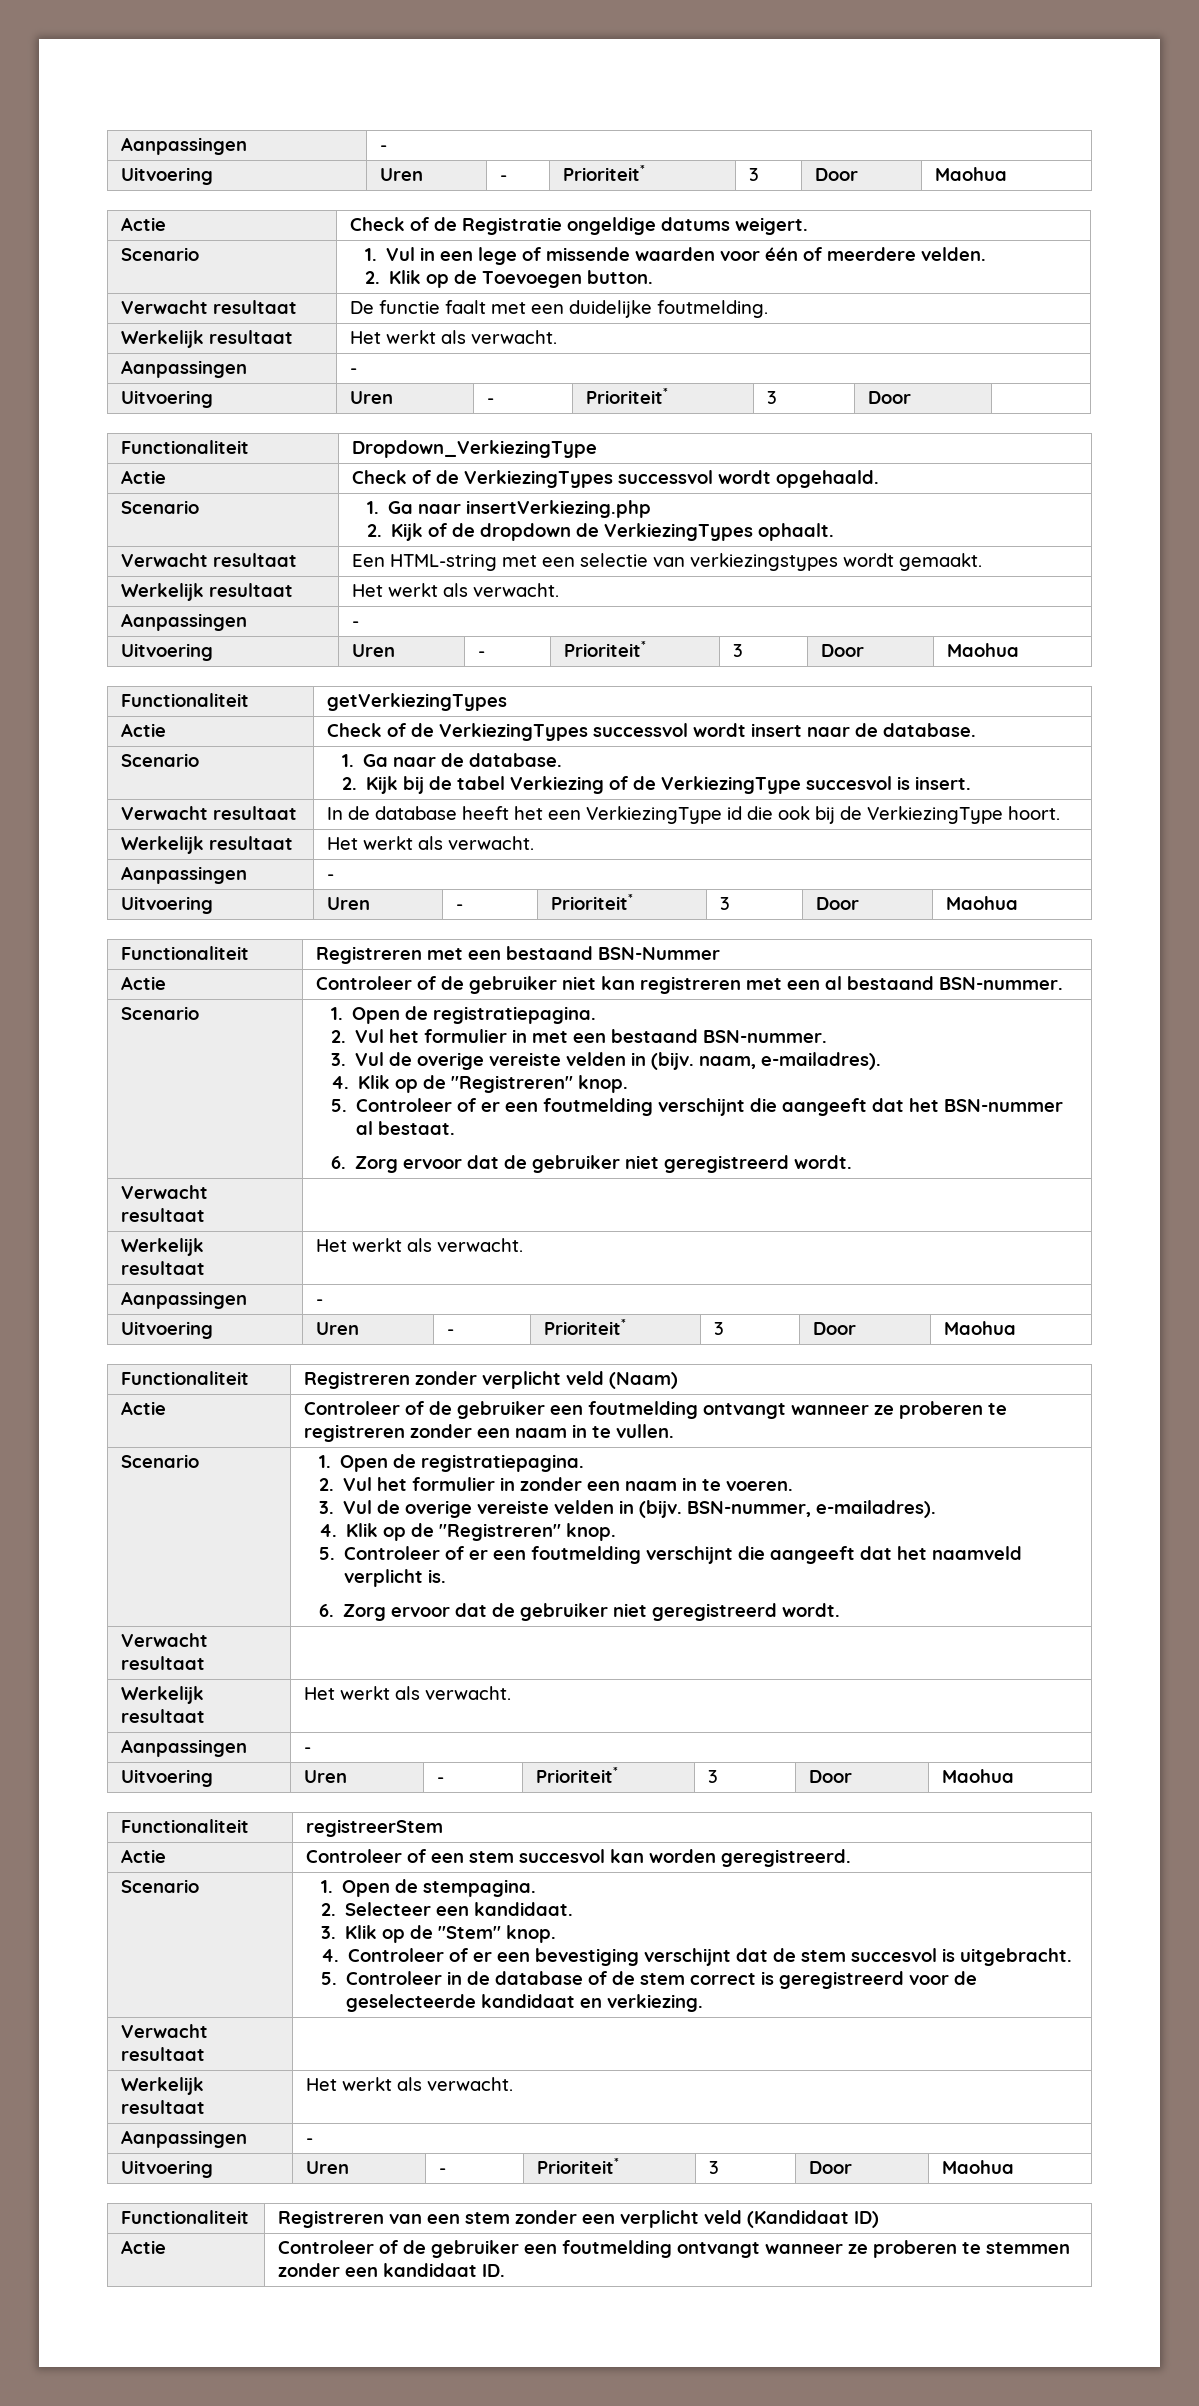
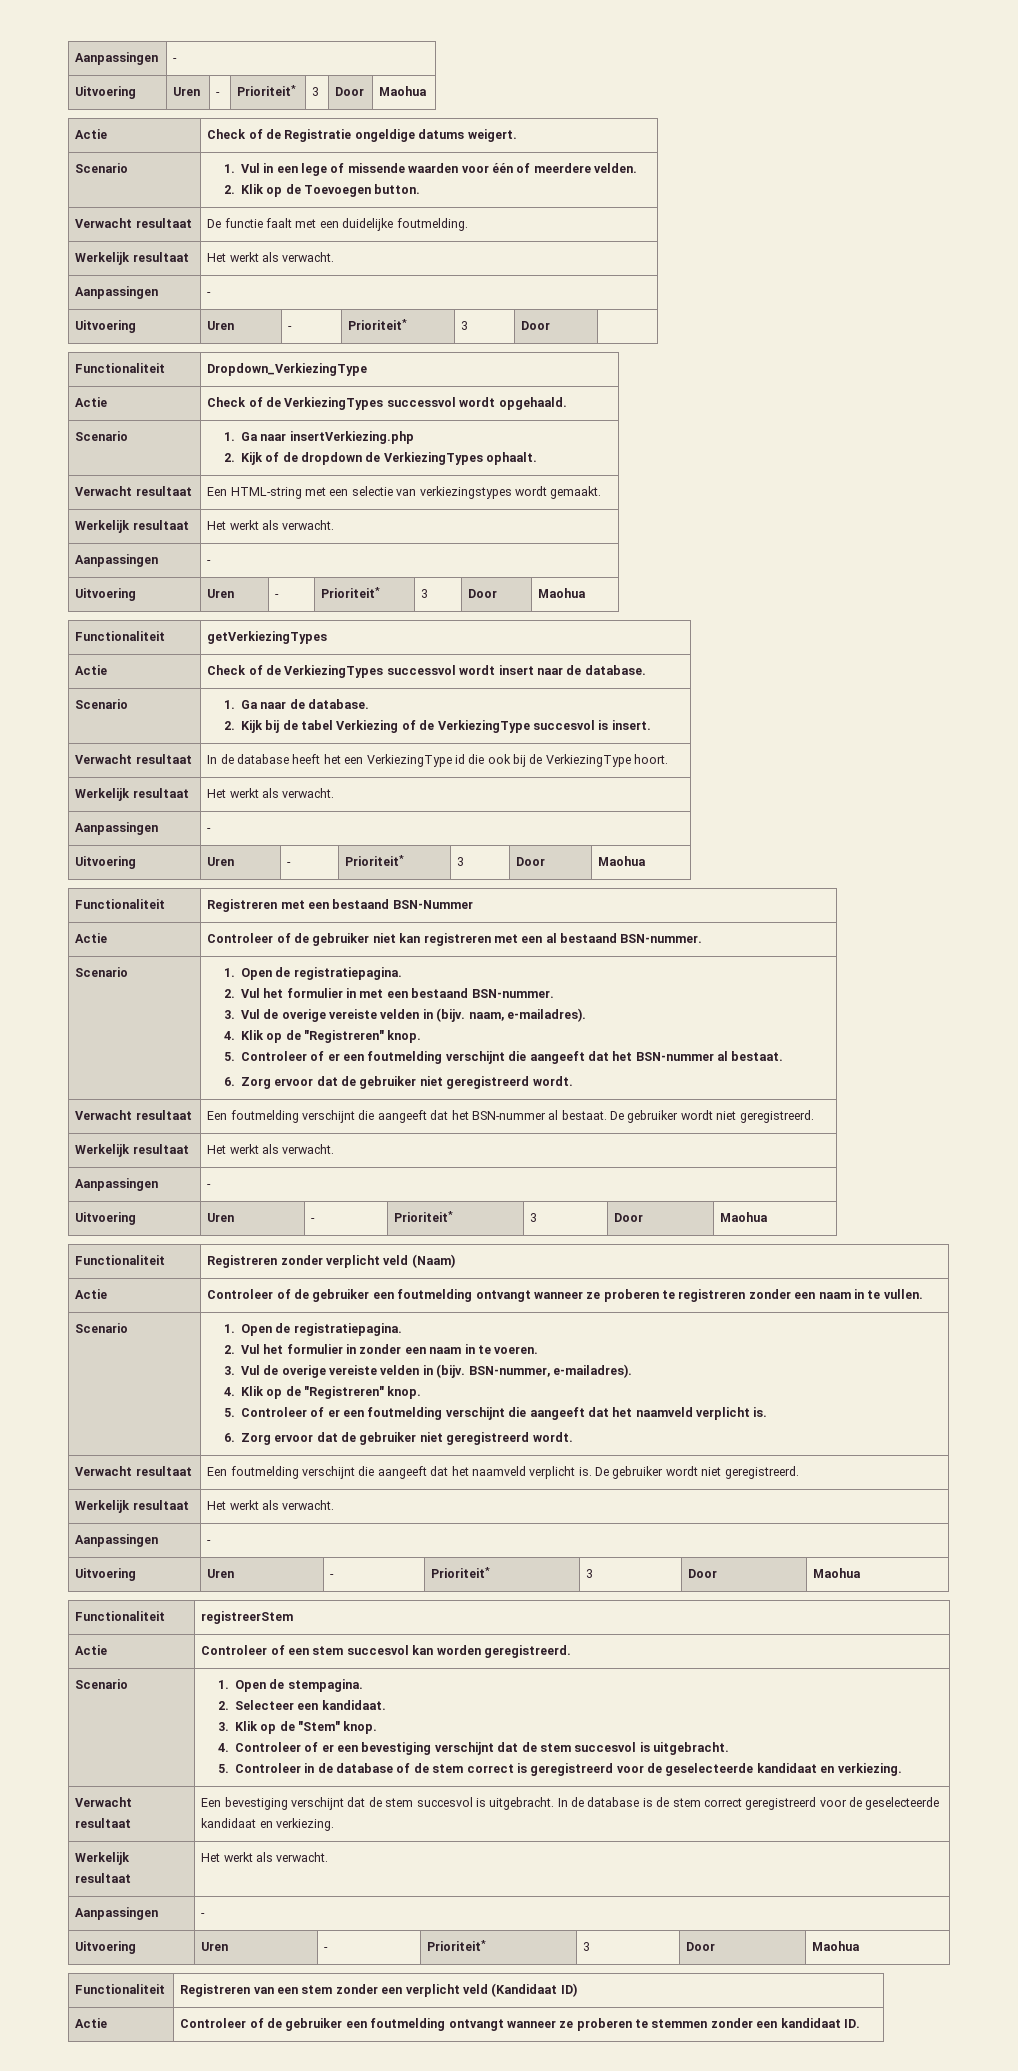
(206, 1215) none -> [207,1110,814,1123] Een foutmelding verschijnt die aangeeft dat het BSN-nummer al bestaat. De gebruiker wordt niet geregistreerd.
(206, 1663) none -> [207,1466,799,1479] Een foutmelding verschijnt die aangeeft dat het naamveld verplicht is. De gebruiker wordt niet geregistreerd.
(206, 2054) none -> [201,1797,940,1810] [201,1818,335,1831] Een bevestiging verschijnt dat de stem succesvol is uitgebracht. In de database is de stem correct geregistreerd voor de geselecteerde kandidaat en verkiezing.

